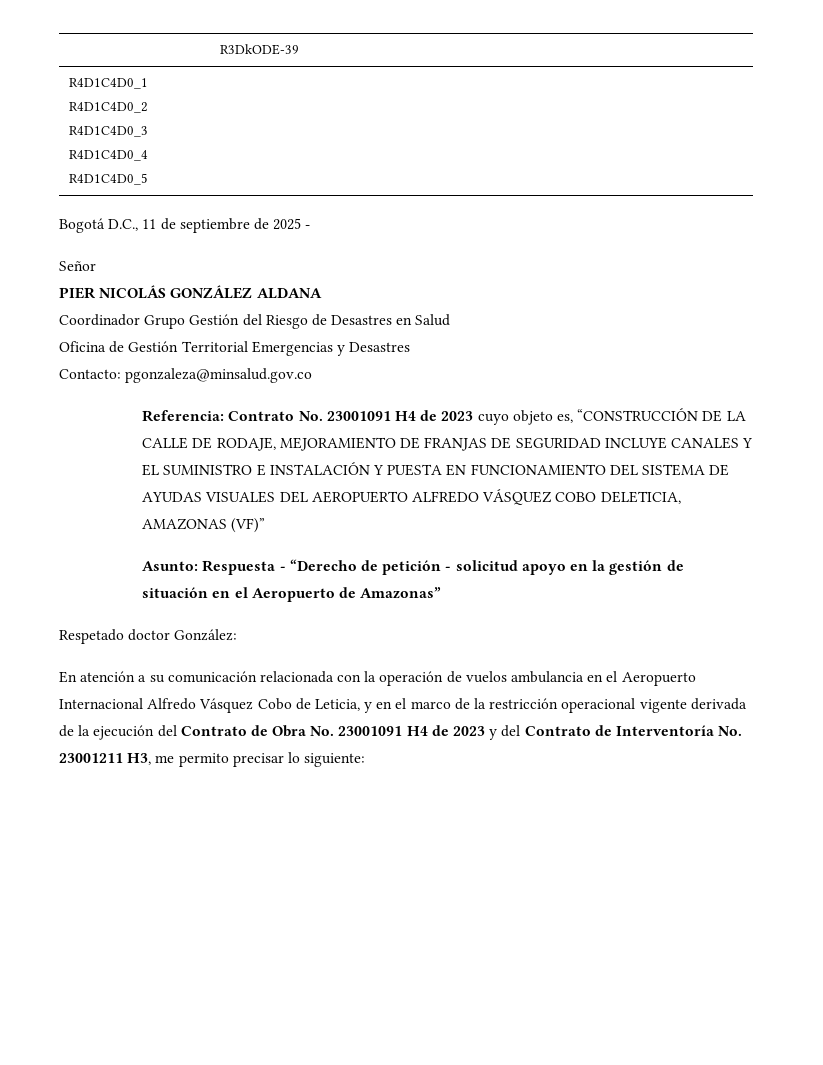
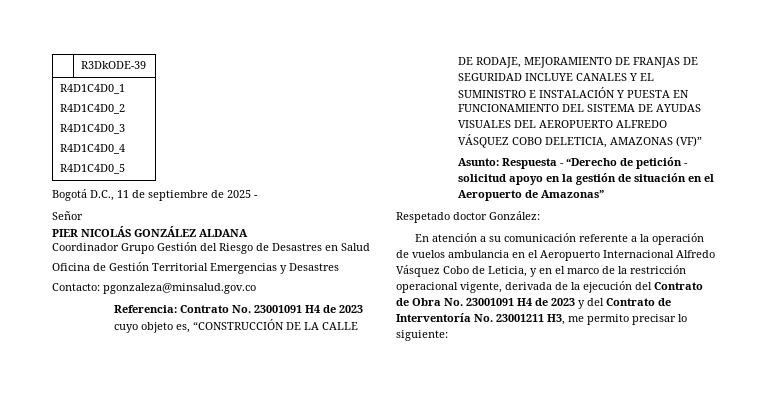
[259,671,362,683] relacionada con -> [578,234,637,242] referente a
[639,699,687,713] vigente -> [460,282,502,293] vigente,

